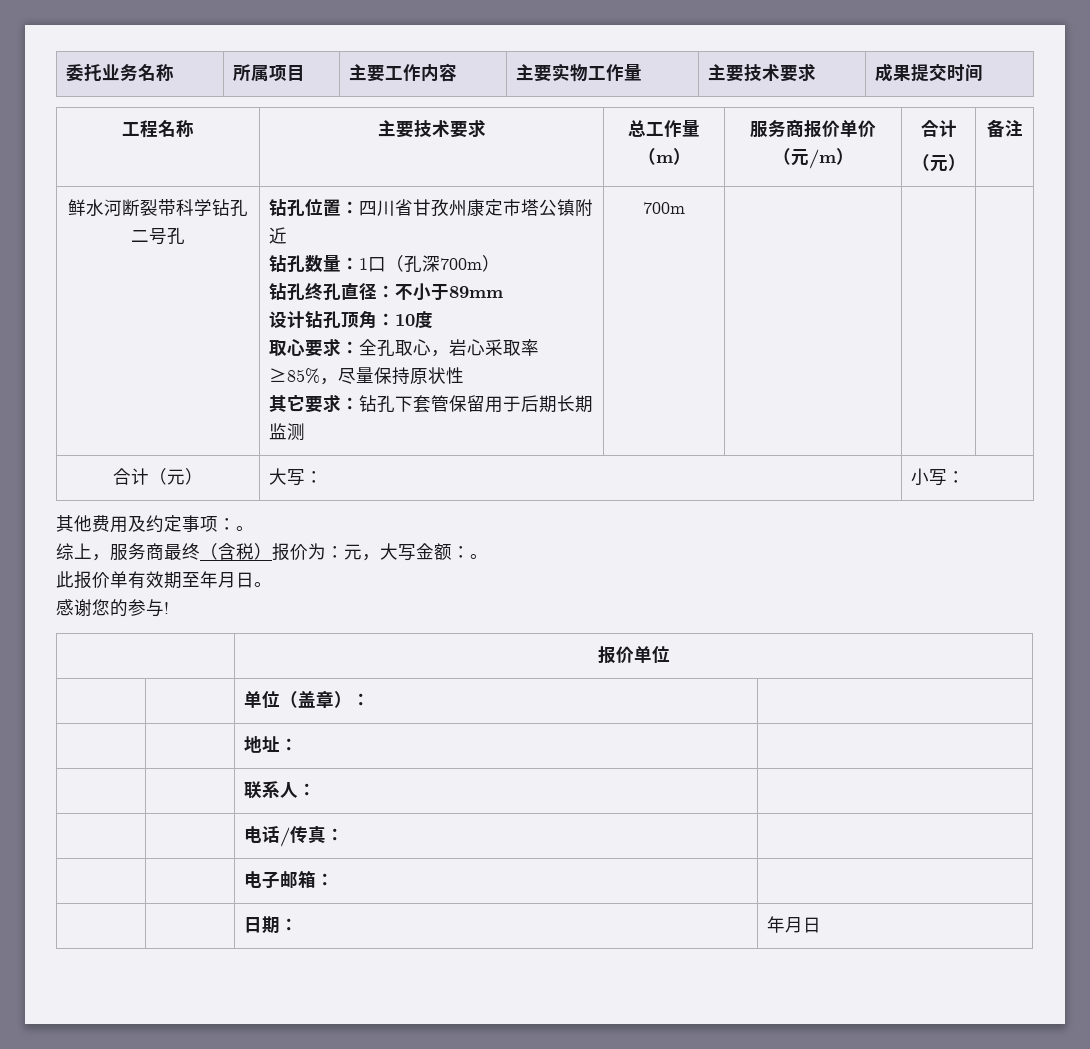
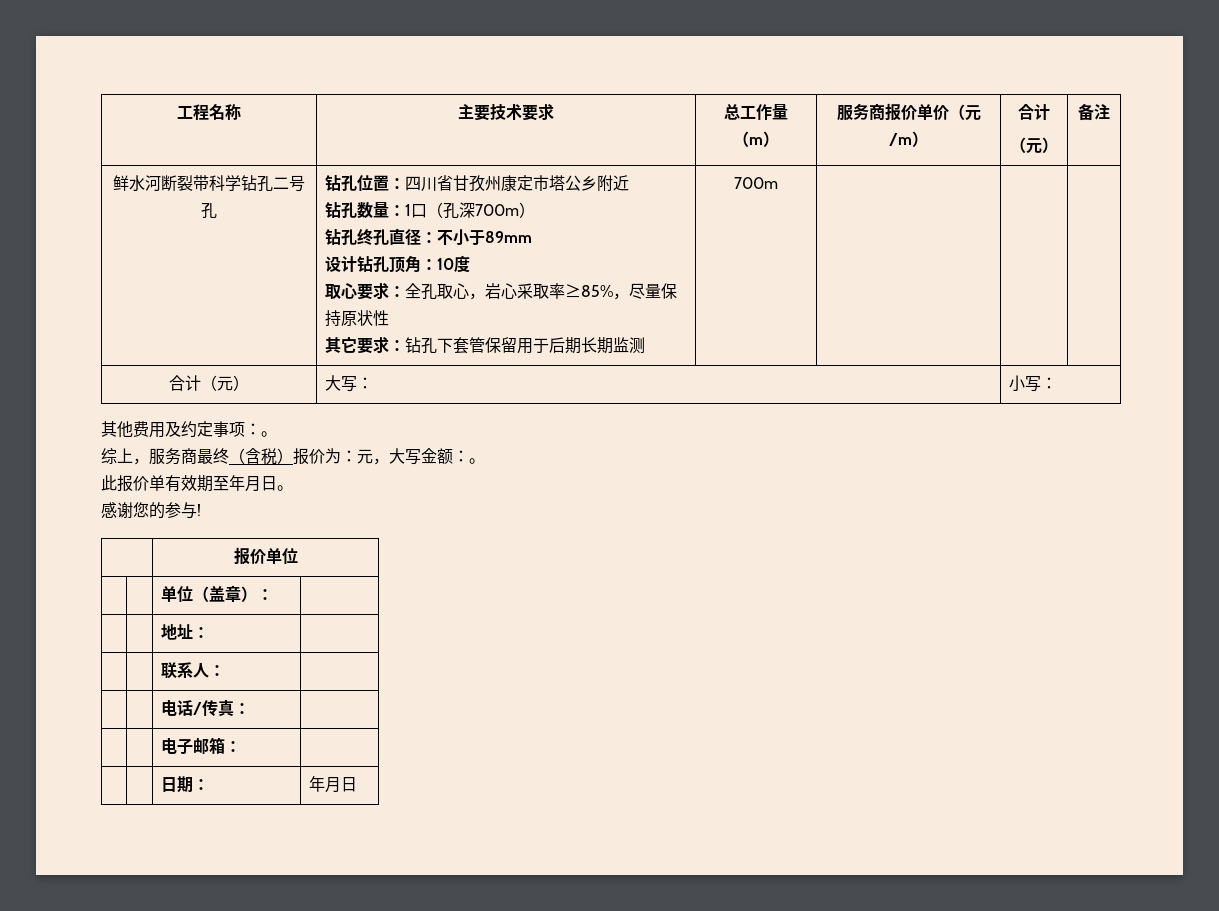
[65,63,174,82] [232,64,305,81] [348,63,457,82] [515,63,642,82] [707,63,816,82] [874,63,983,82] 委托业务名称 | 所属项目 | 主要工作内容 | 主要实物工作量 | 主要技术要求 | 成果提交时间 // -> (177, 112) none
[556,199,575,216] 镇 -> [580,176,597,191] 乡

